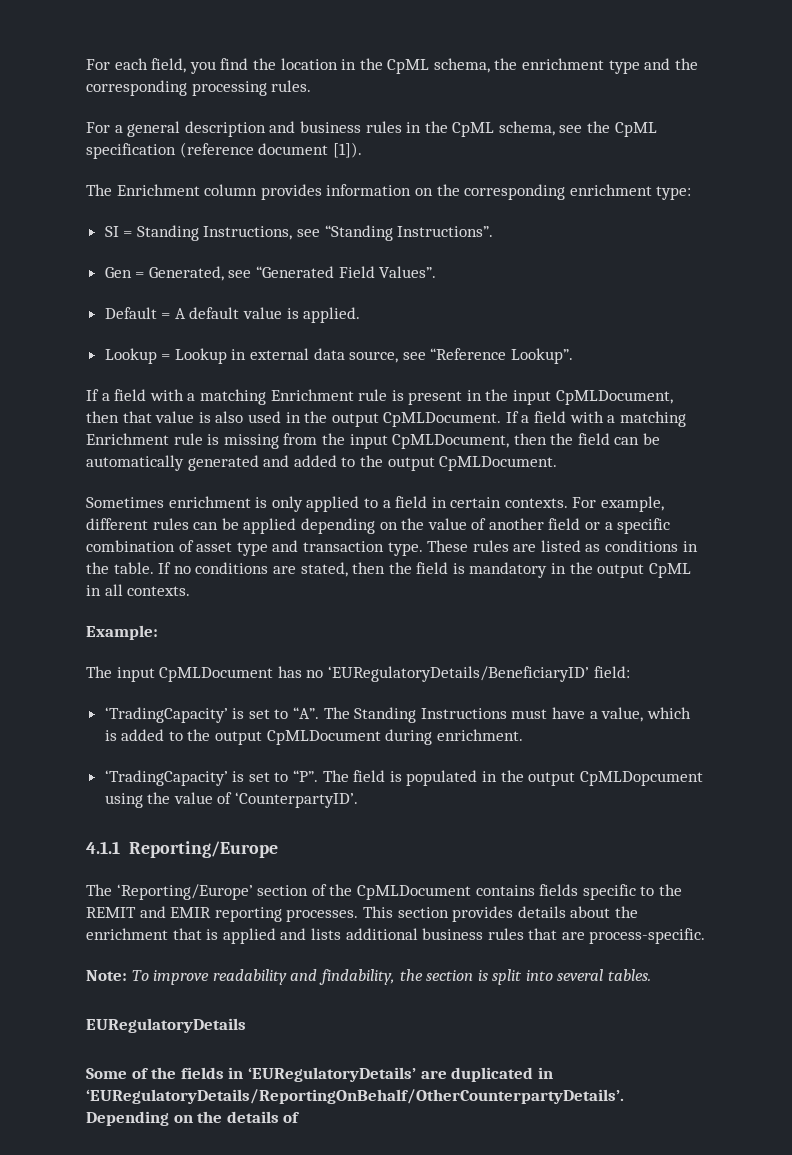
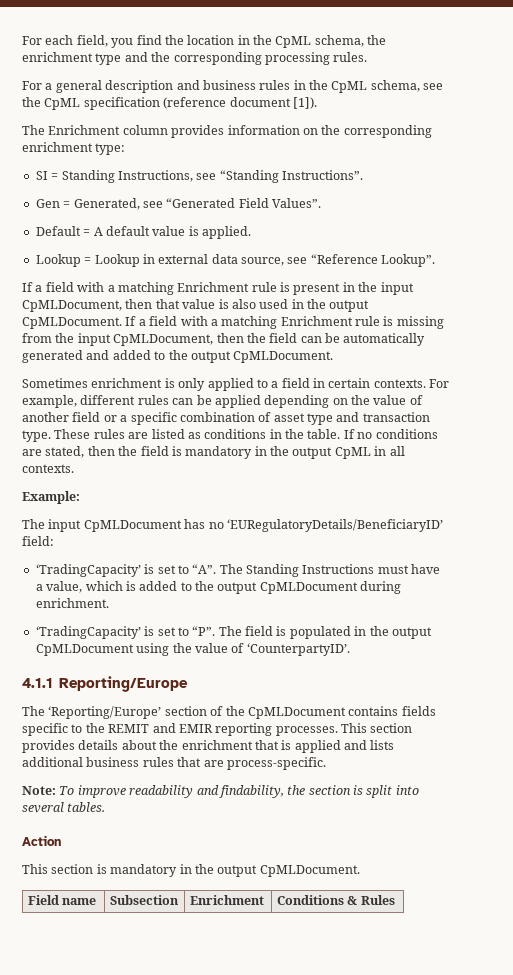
[579,771,703,786] CpMLDopcument -> [35,644,134,656] CpMLDocument
[86,1018,246,1033] [86,1067,553,1082] [86,1089,624,1104] [86,1111,301,1126] EURegulatoryDetails // Some of the fields in ‘EURegulatoryDetails’ are duplicated in ‘EURegulatoryDetails/ReportingOnBehalf/OtherCounterpartyDetails’. Depending on the details of -> [22,835,61,846] [22,864,360,877] [27,895,97,905] [109,895,179,905] [189,895,264,905] [276,895,395,905] Action // This section is mandatory in the output CpMLDocument. // Field name | Subsection | Enrichment | Conditions & Rules

